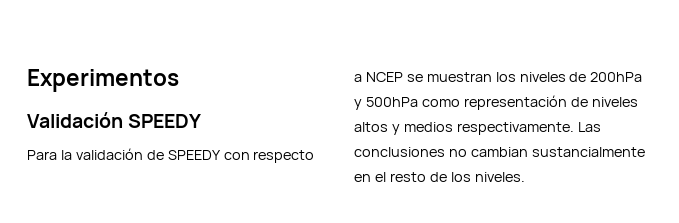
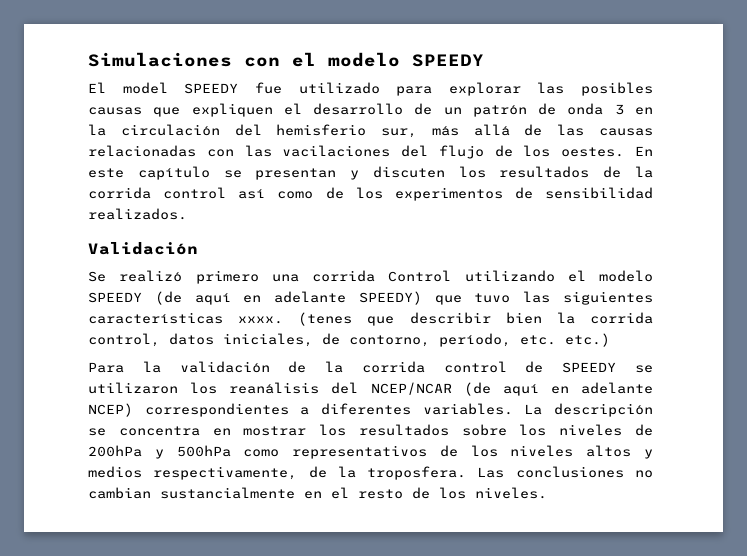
[27,69,179,92] [27,112,202,128] [27,148,315,163] [354,72,492,82] Experimentos // Validación SPEEDY // Para la validación de SPEEDY con respecto a NCEP se muestran -> [88,52,484,67] [88,82,653,96] [88,103,653,117] [88,124,653,138] [88,145,653,159] [88,166,653,180] [88,187,653,201] [88,208,187,220] [88,242,198,255] [88,270,653,284] [88,291,653,305] [88,312,654,326] [88,333,610,347] [88,361,653,373] [88,382,653,396] [88,403,653,417] [88,424,507,436] Simulaciones con el modelo SPEEDY // El model SPEEDY fue utilizado para explorar las posibles causas que expliquen el desarrollo de un patrón de onda 3 en la circulación del hemisferio sur, más allá de las causas relacionadas con las vacilaciones del flujo de los oestes. En este capítulo se presentan y discuten los resultados de la corrida control así como de los experimentos de sensibilidad realizados. // Validación // Se realizó primero una corrida Control utilizando el modelo SPEEDY (de aquí en adelante SPEEDY) que tuvo las siguientes características xxxx. (tenes que describir bien la corrida control, datos iniciales, de contorno, período, etc. etc.) // Para la validación de la corrida control de SPEEDY se utilizaron los reanálisis del NCEP/NCAR (de aquí en adelante NCEP) correspondientes a diferentes variables. La descripción se concentra en mostrar los resultados sobre
[463,95,588,110] representación de -> [292,445,498,459] representativos de los
[456,122,574,135] respectivamente. -> [153,466,467,480] respectivamente, de la troposfera.

